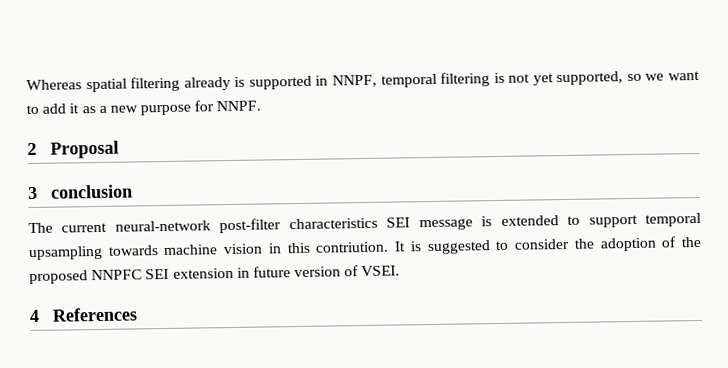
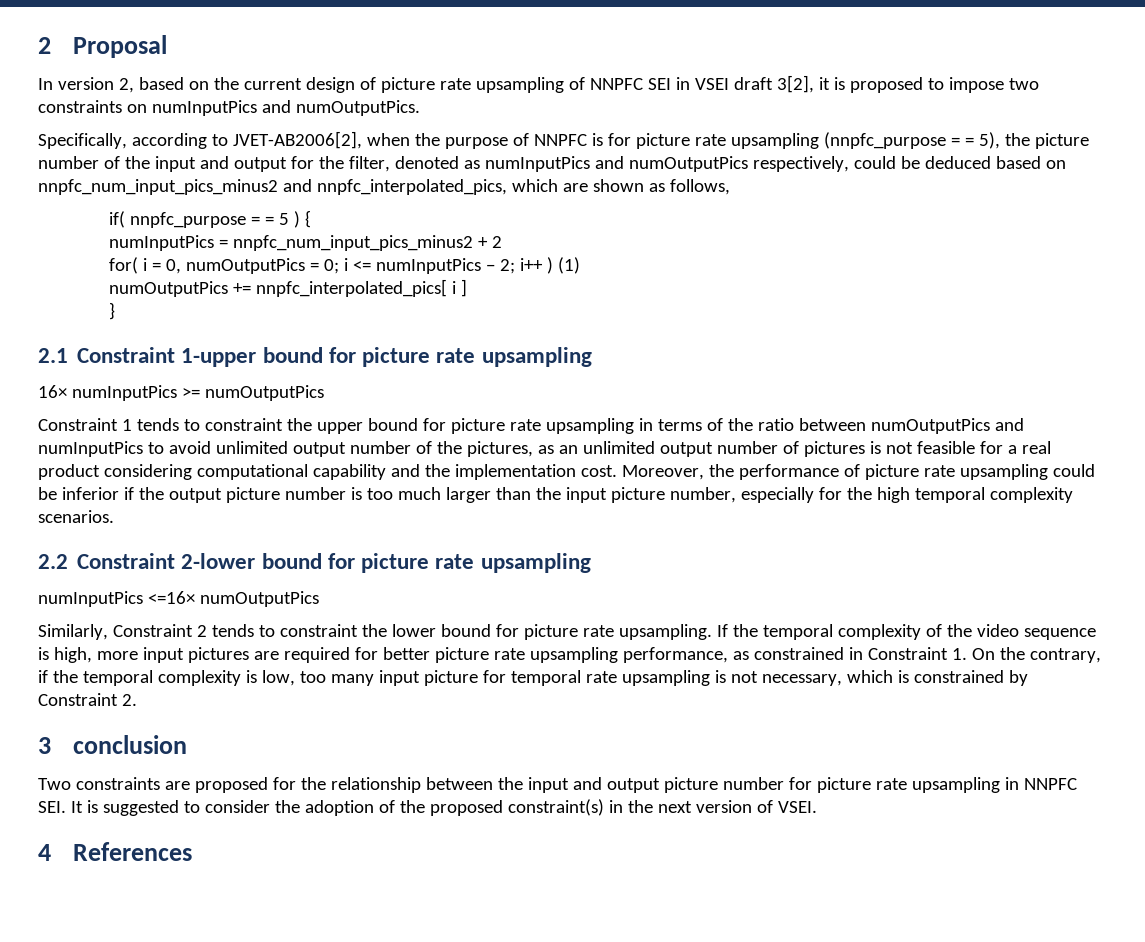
[26,70,700,93] [26,100,262,116] [27,140,119,159] [28,184,133,200] [28,212,701,234] [28,241,390,261] Whereas spatial filtering already is supported in NNPF, temporal filtering is not yet supported, so we want to add it as a new purpose for NNPF. // 2 Proposal // 3 conclusion // The current neural-network post-filter characteristics SEI message is extended to support temporal upsampling towards machine vision in this contriution. -> [38,35,168,58] [38,75,1039,93] [38,100,420,116] [38,131,1089,149] [38,156,1066,172] [38,179,730,195] [108,210,311,228] [108,235,502,251] [108,257,580,274] [108,279,467,297] [108,302,115,320] [38,347,592,367] [38,385,324,401] [38,418,1024,434] [38,441,1051,457] [38,464,1095,480] [38,487,1073,503] [38,510,114,523] [38,553,591,573] [38,591,319,607] [38,624,1096,640] [38,647,1101,663] [38,670,1028,686] [38,693,137,706] [38,735,188,754] [38,777,1077,793] [38,801,66,813] 2 Proposal // In version 2, based on the current design of picture rate upsampling of NNPFC SEI in VSEI draft 3[2], it is proposed to impose two constraints on numInputPics and numOutputPics. // Specifically, according to JVET-AB2006[2], when the purpose of NNPFC is for picture rate upsampling (nnpfc_purpose = = 5), the picture number of the input and output for the filter, denoted as numInputPics and numOutputPics respectively, could be deduced based on nnpfc_num_input_pics_minus2 and nnpfc_interpolated_pics, which are shown as follows, // if( nnpfc_purpose = = 5 ) { // numInputPics = nnpfc_num_input_pics_minus2 + 2 // for( i = 0, numOutputPics = 0; i <= numInputPics − 2; i++ ) (1) // numOutputPics += nnpfc_interpolated_pics[ i ] // } // 2.1 Constraint 1-upper bound for picture rate upsampling // 16× numInputPics >= numOutputPics // Constraint 1 tends to constraint the upper bound for picture rate upsampling in terms of the ratio between numOutputPics and numInputPics to avoid unlimited output number of the pictures, as an unlimited output number of pictures is not feasible for a real product considering computational capability and the implementation cost. Moreover, the performance of picture rate upsampling could be inferior if the output picture number is too much larger than the input picture number, especially for the high temporal complexity scenarios. // 2.2 Constraint 2-lower bound for picture rate upsampling // numInputPics <=16× numOutputPics // Similarly, Constraint 2 tends to constraint the lower bound for picture rate upsampling. If the temporal complexity of the video sequence is high, more input pictures are required for better picture rate upsampling performance, as constrained in Constraint 1. On the contrary, if the temporal complexity is low, too many input picture for temporal rate upsampling is not necessary, which is constrained by Constraint 2. // 3 conclusion // Two constraints are proposed for the relationship between the input and output picture number for picture rate upsampling in NNPFC SEI.
[91,266,291,281] NNPFC SEI extension in future -> [507,799,692,816] constraint(s) in the next

